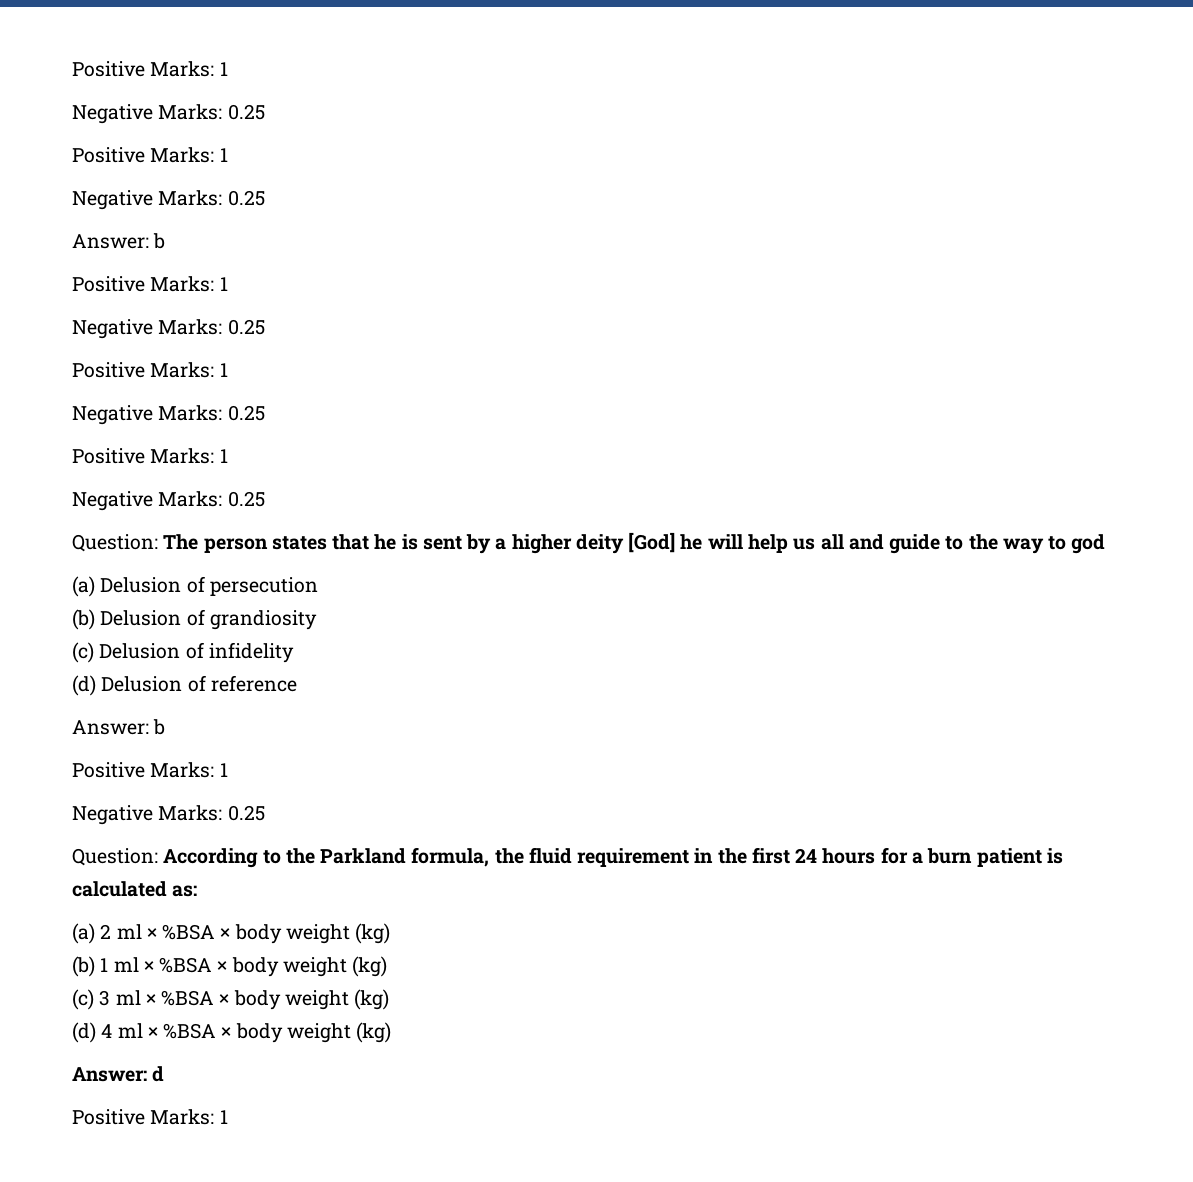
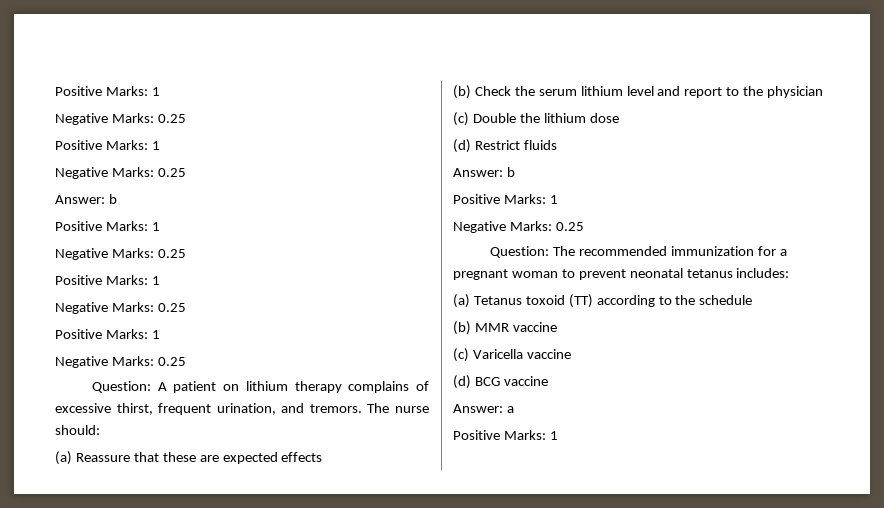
[163,532,1106,554] [72,576,318,597] [72,609,317,630] [72,642,294,663] [72,675,297,696] The person states that he is sent by a higher deity [God] he will help us all and guide to the way to god // (a) Delusion of persecution // (b) Delusion of grandiosity // (c) Delusion of infidelity // (d) Delusion of reference -> [157,381,429,393] [55,403,429,415] [55,425,100,435] [55,451,323,465] [453,85,824,99] [453,112,619,126] [453,139,557,153] A patient on lithium therapy complains of excessive thirst, frequent urination, and tremors. The nurse should: // (a) Reassure that these are expected effects // (b) Check the serum lithium level and report to the physician // (c) Double the lithium dose // (d) Restrict fluids
[163,847,1063,868] [72,881,198,897] [72,923,391,944] [72,956,388,977] [72,989,390,1010] [72,1022,392,1043] [72,1066,165,1082] According to the Parkland formula, the fluid requirement in the first 24 hours for a burn patient is calculated as: // (a) 2 ml × %BSA × body weight (kg) // (b) 1 ml × %BSA × body weight (kg) // (c) 3 ml × %BSA × body weight (kg) // (d) 4 ml × %BSA × body weight (kg) // Answer: d -> [552,246,787,256] [453,268,790,280] [453,294,753,308] [453,321,557,335] [453,348,571,362] [453,375,548,389] [453,404,514,413] The recommended immunization for a pregnant woman to prevent neonatal tetanus includes: // (a) Tetanus toxoid (TT) according to the schedule // (b) MMR vaccine // (c) Varicella vaccine // (d) BCG vaccine // Answer: a

